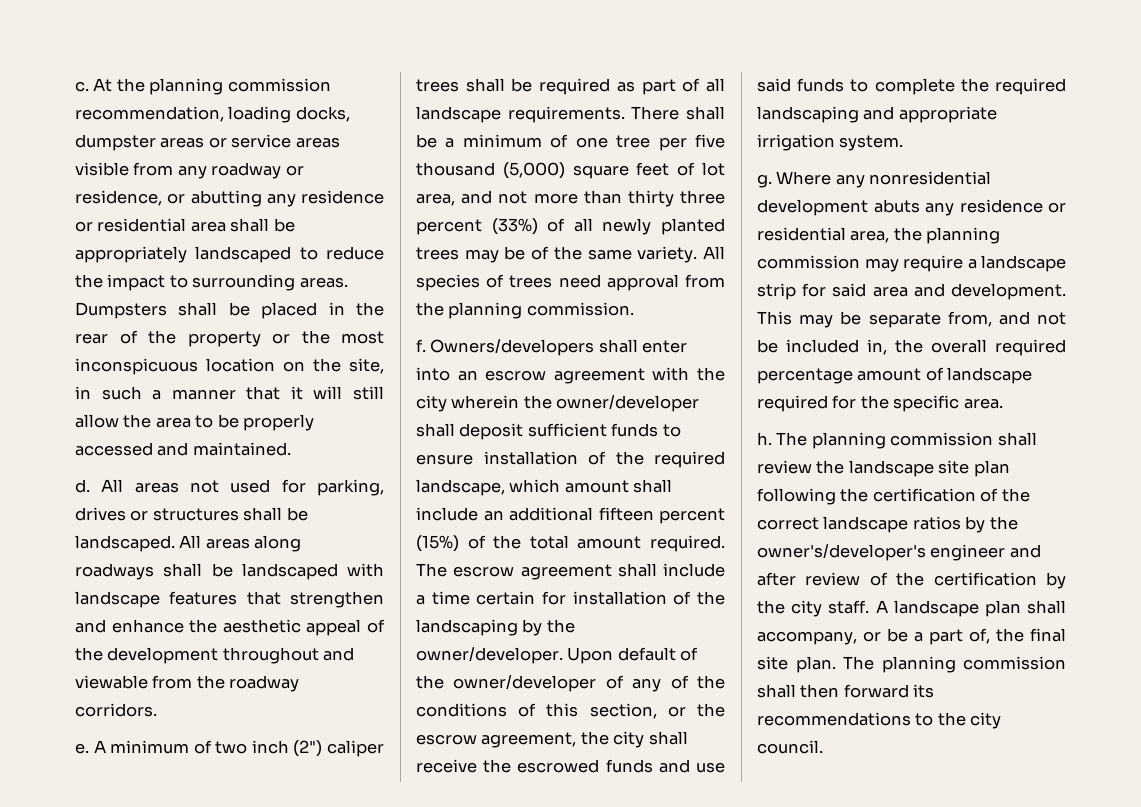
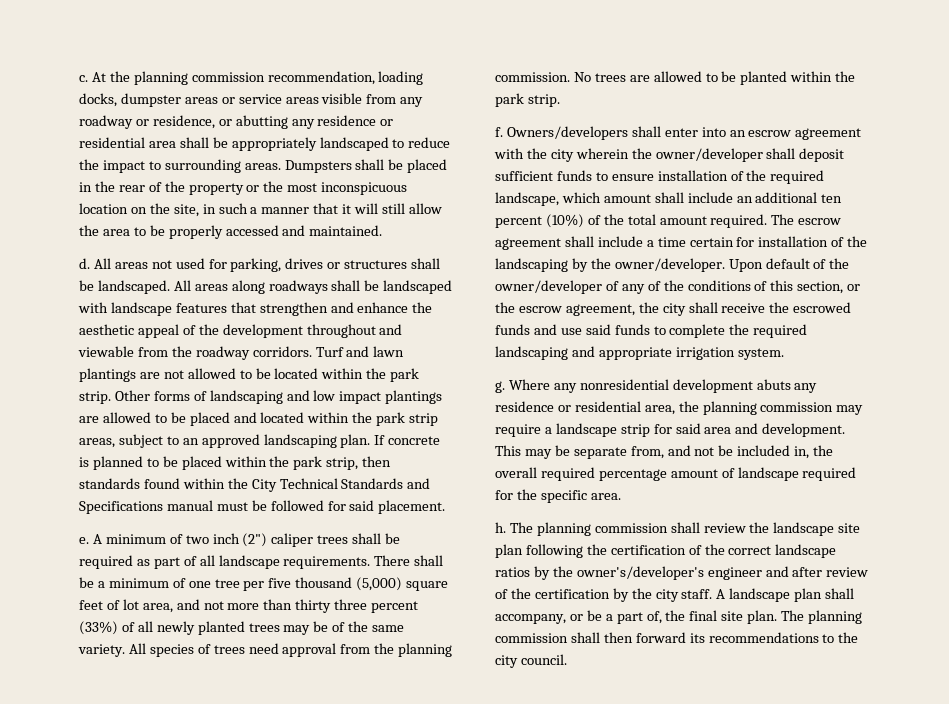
(157, 710) none -> [315,346,405,357] [79,368,420,382] [79,390,443,404] [79,412,439,426] [79,434,441,448] [79,456,392,470] [79,478,431,492] [79,500,446,514] Turf and lawn plantings are not allowed to be located within the park strip. Other forms of landscaping and low impact plantings are allowed to be placed and located within the park strip areas, subject to an approved landscaping plan. If concrete is planned to be placed within the park strip, then standards found within the City Technical Standards and Specifications manual must be followed for said placement.
(634, 309) none -> [573,71,856,85] [495,93,560,107] No trees are allowed to be planted within the park strip.
[598,507,725,524] [416,535,459,552] fifteen percent (15%) -> [821,194,843,203] [495,214,584,228] ten percent (10%)

